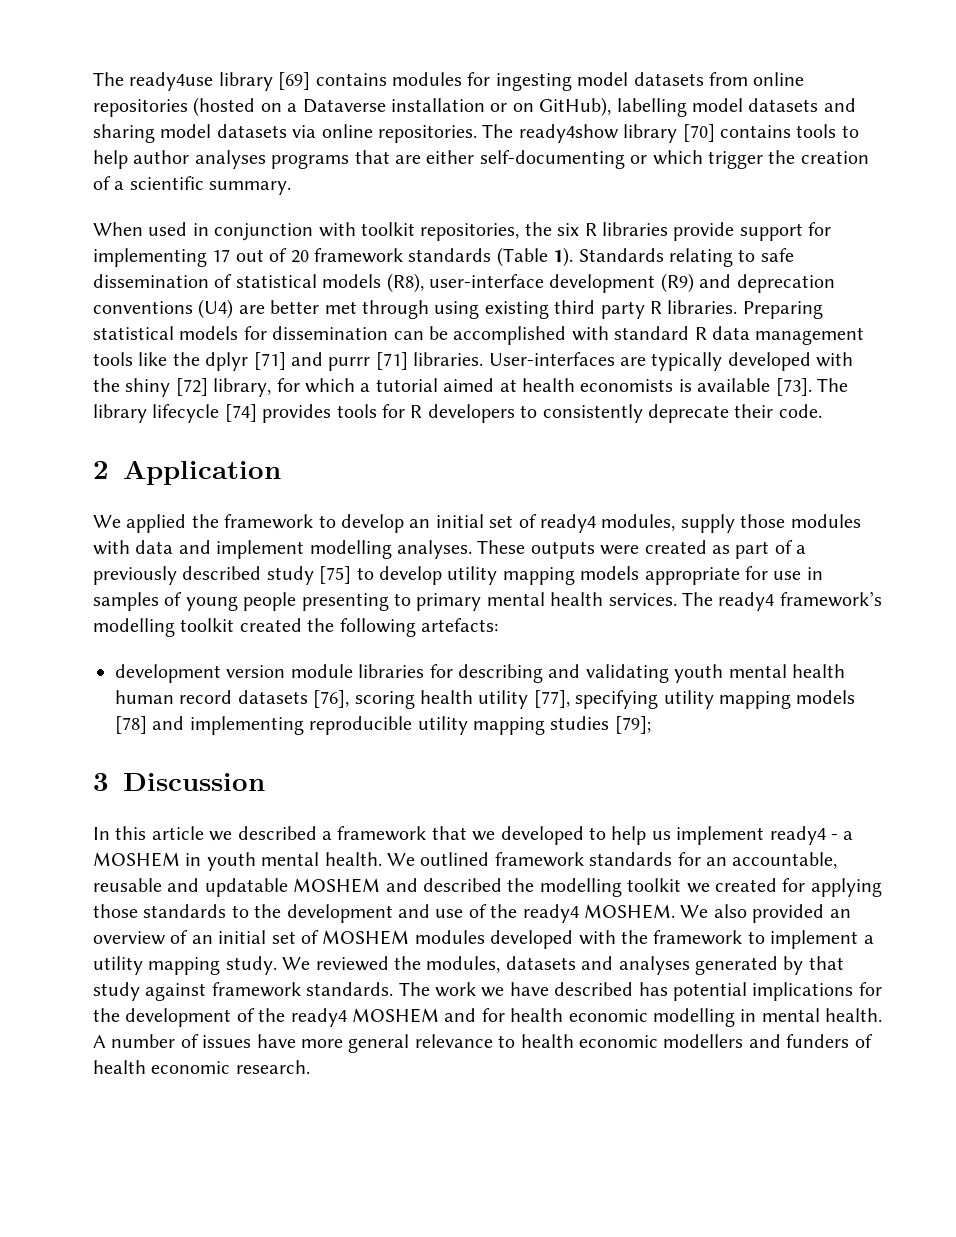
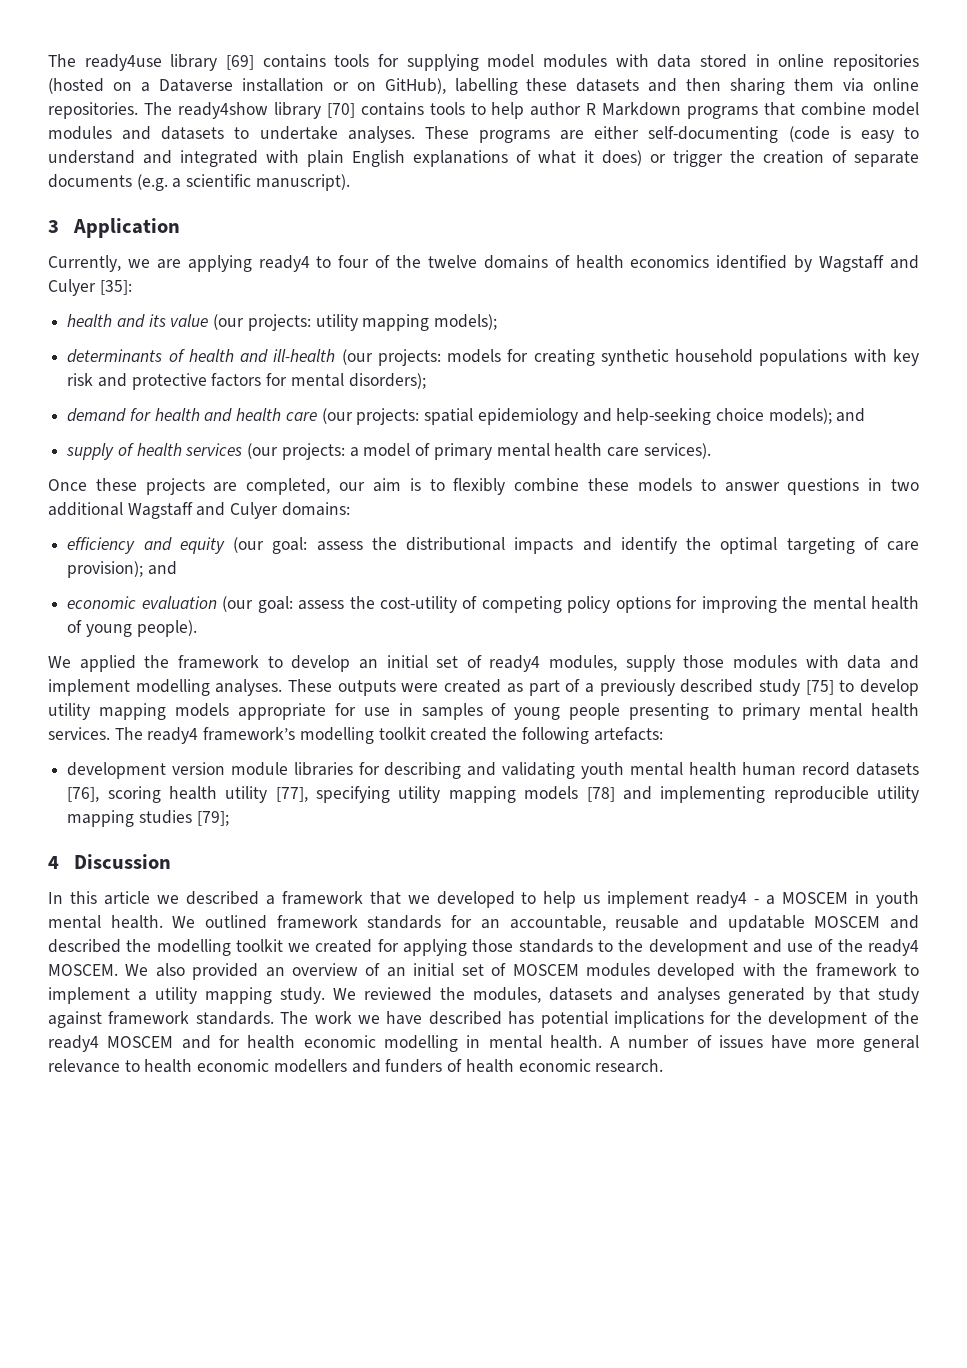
[392,72,748,91] modules for ingesting model datasets from -> [334,54,770,71] tools for supplying model modules with data stored in
[691,98,856,112] [93,124,287,143] model datasets and sharing model datasets -> [526,78,835,95] these datasets and then sharing them
[194,150,869,169] [93,176,292,195] [93,222,832,241] [93,247,794,267] [93,273,835,293] [93,299,823,319] [93,326,865,345] [93,352,854,371] [93,378,848,397] [93,404,822,423] [93,460,281,485] analyses programs that are either self-documenting or which trigger the creation of a scientific summary. // When used in conjunction with toolkit repositories, the six R libraries provide support for implementing 17 out of 20 framework standards (Table 1). Standards relating to safe dissemination of statistical models (R8), user-interface development (R9) and deprecation conventions (U4) are better met through using existing third party R libraries. Preparing statistical models for dissemination can be accomplished with standard R data management tools like the dplyr [71] and purrr [71] libraries. User-interfaces are typically developed with the shiny [72] library, for which a tutorial aimed at health economists is available [73]. The library lifecycle [74] provides tools for R developers to consistently deprecate their code. // 2 Application -> [586,102,919,119] [48,126,919,143] [48,150,919,167] [48,174,350,191] [48,218,181,238] [48,255,919,272] [48,279,132,296] [67,314,498,331] [67,349,919,366] [67,373,426,390] [67,408,866,425] [66,443,711,460] [48,478,920,495] [48,502,350,519] [67,537,919,554] [67,561,177,578] [67,596,920,613] [67,620,197,637] R Markdown programs that combine model modules and datasets to undertake analyses. These programs are either self-documenting (code is easy to understand and integrated with plain English explanations of what it does) or trigger the creation of separate documents (e.g. a scientific manuscript). // 3 Application // Currently, we are applying ready4 to four of the twelve domains of health economics identified by Wagstaff and Culyer [35]: // health and its value (our projects: utility mapping models); // determinants of health and ill-health (our projects: models for creating synthetic household populations with key risk and protective factors for mental disorders); // demand for health and health care (our projects: spatial epidemiology and help-seeking choice models); and // supply of health services (our projects: a model of primary mental health care services). // Once these projects are completed, our aim is to flexibly combine these models to answer questions in two additional Wagstaff and Culyer domains: // efficiency and equity (our goal: assess the distributional impacts and identify the optimal targeting of care provision); and // economic evaluation (our goal: assess the cost-utility of competing policy options for improving the mental health of young people).
[93,773,109,791] 3 -> [48,856,59,869] 4
[93,852,180,867] MOSHEM -> [782,892,849,904] MOSCEM
[293,878,381,893] MOSHEM -> [814,916,881,928] MOSCEM
[583,904,675,919] MOSHEM. -> [48,964,118,976] MOSCEM.
[322,930,410,945] MOSHEM -> [512,964,579,976] MOSCEM
[352,1008,439,1023] MOSHEM -> [107,1036,174,1048] MOSCEM

